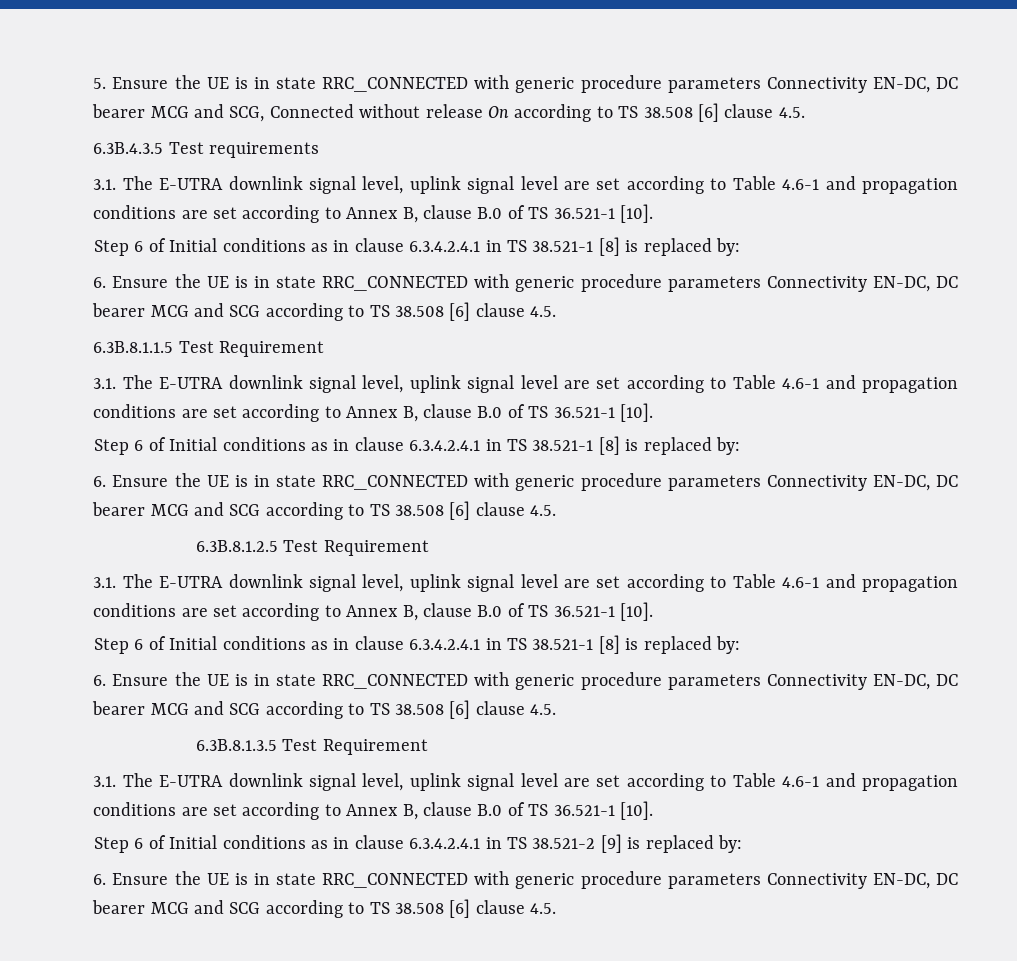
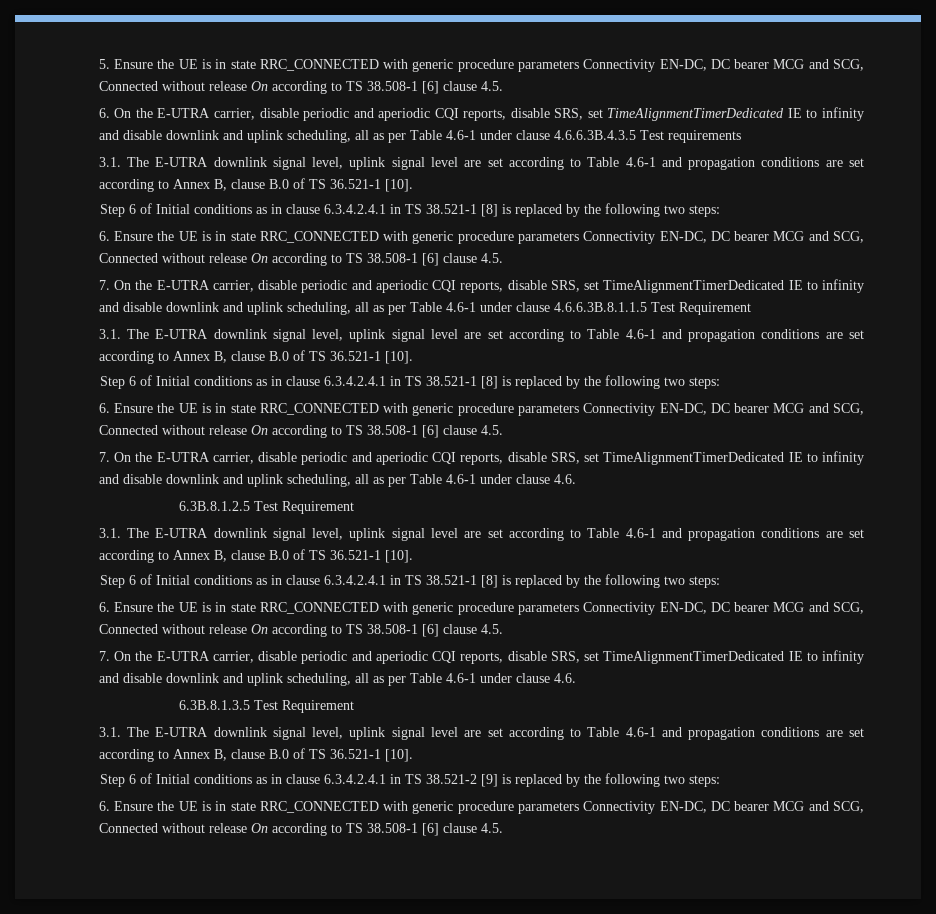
[643,103,805,122] [93,142,164,154] 38.508 [6] clause 4.5. // 6.3B.4.3.5 -> [366,81,503,94] [98,107,864,121] [98,130,636,143] 38.508-1 [6] clause 4.5. // 6. On the E-UTRA carrier, disable periodic and aperiodic CQI reports, disable SRS, set TimeAlignmentTimerDedicated IE to infinity and disable downlink and uplink scheduling, all as per Table 4.6-1 under clause 4.6.6.3B.4.3.5
[715,238,740,256] by: -> [565,203,720,217] by the following two steps:
[229,302,557,321] [93,341,174,353] SCG according to TS 38.508 [6] clause 4.5. // 6.3B.8.1.1.5 -> [832,231,864,243] [98,253,503,266] [98,279,865,293] [98,302,647,315] SCG, Connected without release On according to TS 38.508-1 [6] clause 4.5. // 7. On the E-UTRA carrier, disable periodic and aperiodic CQI reports, disable SRS, set TimeAlignmentTimerDedicated IE to infinity and disable downlink and uplink scheduling, all as per Table 4.6-1 under clause 4.6.6.3B.8.1.1.5
[715,437,740,455] by: -> [565,375,720,389] by the following two steps:
[229,501,557,520] SCG according to TS 38.508 [6] clause 4.5. -> [832,403,864,415] [98,425,503,438] [98,451,865,465] [98,474,576,487] SCG, Connected without release On according to TS 38.508-1 [6] clause 4.5. // 7. On the E-UTRA carrier, disable periodic and aperiodic CQI reports, disable SRS, set TimeAlignmentTimerDedicated IE to infinity and disable downlink and uplink scheduling, all as per Table 4.6-1 under clause 4.6.
[715,636,740,654] by: -> [565,574,720,588] by the following two steps:
[229,700,557,719] SCG according to TS 38.508 [6] clause 4.5. -> [832,602,864,614] [98,624,503,637] [98,650,865,664] [98,673,576,686] SCG, Connected without release On according to TS 38.508-1 [6] clause 4.5. // 7. On the E-UTRA carrier, disable periodic and aperiodic CQI reports, disable SRS, set TimeAlignmentTimerDedicated IE to infinity and disable downlink and uplink scheduling, all as per Table 4.6-1 under clause 4.6.
[717,835,742,853] by: -> [565,773,720,787] by the following two steps:
[229,900,445,918] SCG according to TS 38.508 -> [832,801,864,813] [98,823,418,836] SCG, Connected without release On according to TS 38.508-1

